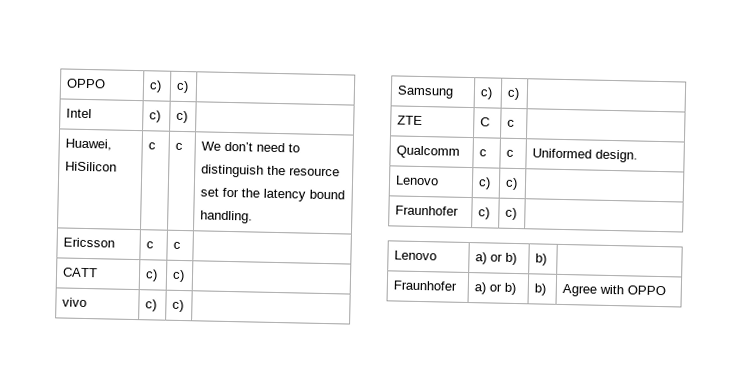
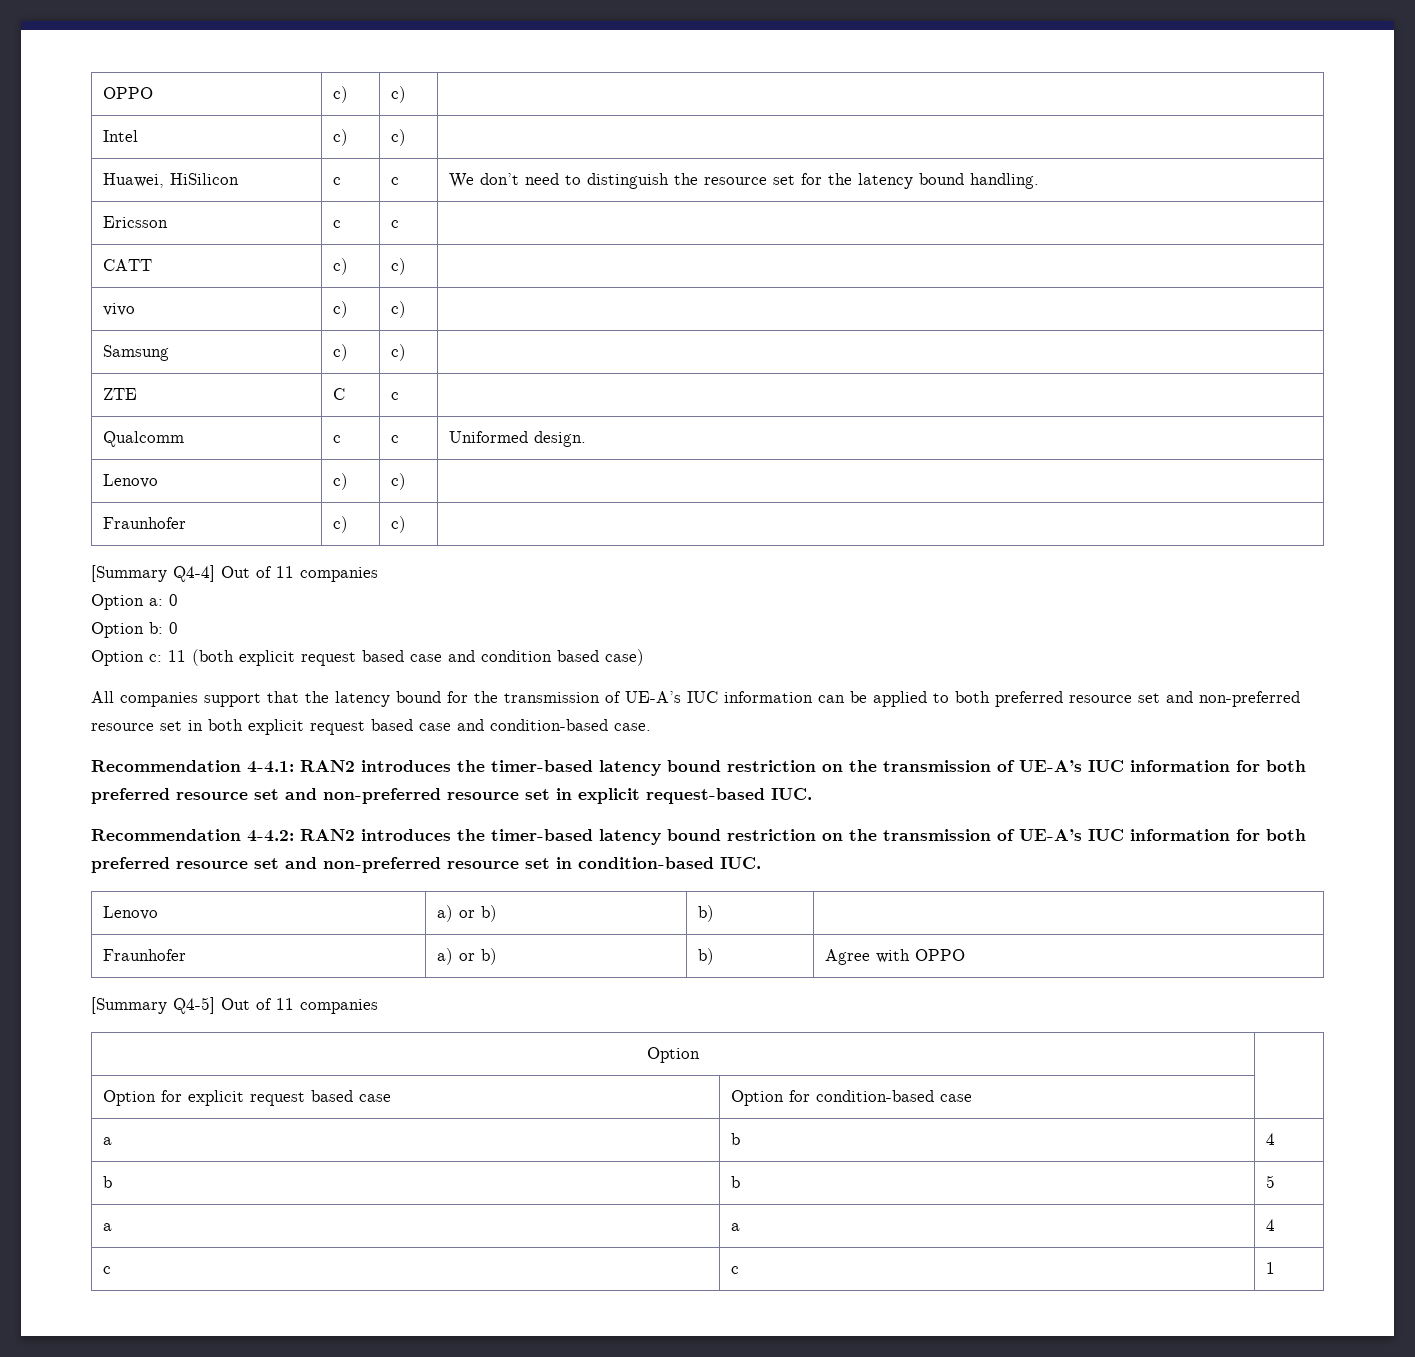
(518, 214) none -> [91,565,378,582] [91,594,178,610] [91,622,178,638] [91,649,644,666] [91,691,1300,707] [91,719,651,735] [91,760,1306,776] [91,788,812,804] [91,829,1306,845] [91,857,761,873] // [Summary Q4-4] Out of 11 companies // Option a: 0 // Option b: 0 // Option c: 11 (both explicit request based case and condition based case) // All companies support that the latency bound for the transmission of UE-A’s IUC information can be applied to both preferred resource set and non-preferred resource set in both explicit request based case and condition-based case. // Recommendation 4-4.1: RAN2 introduces the timer-based latency bound restriction on the transmission of UE-A’s IUC information for both preferred resource set and non-preferred resource set in explicit request-based IUC. // Recommendation 4-4.2: RAN2 introduces the timer-based latency bound restriction on the transmission of UE-A’s IUC information for both preferred resource set and non-preferred resource set in condition-based IUC.
(667, 290) none -> [91,997,378,1014] [647,1047,700,1063] [102,1090,391,1106] [730,1090,972,1106] [102,1137,112,1145] [730,1133,740,1145] [1265,1133,1275,1145] [102,1176,112,1188] [730,1176,740,1188] [1265,1175,1275,1188] [102,1223,112,1231] [730,1223,740,1231] [1265,1219,1275,1231] [102,1266,111,1274] [730,1266,739,1274] [1265,1262,1275,1274] // [Summary Q4-5] Out of 11 companies // Option | // Option for explicit request based case | Option for condition-based case | // a | b | 4 // b | b | 5 // a | a | 4 // c | c | 1

